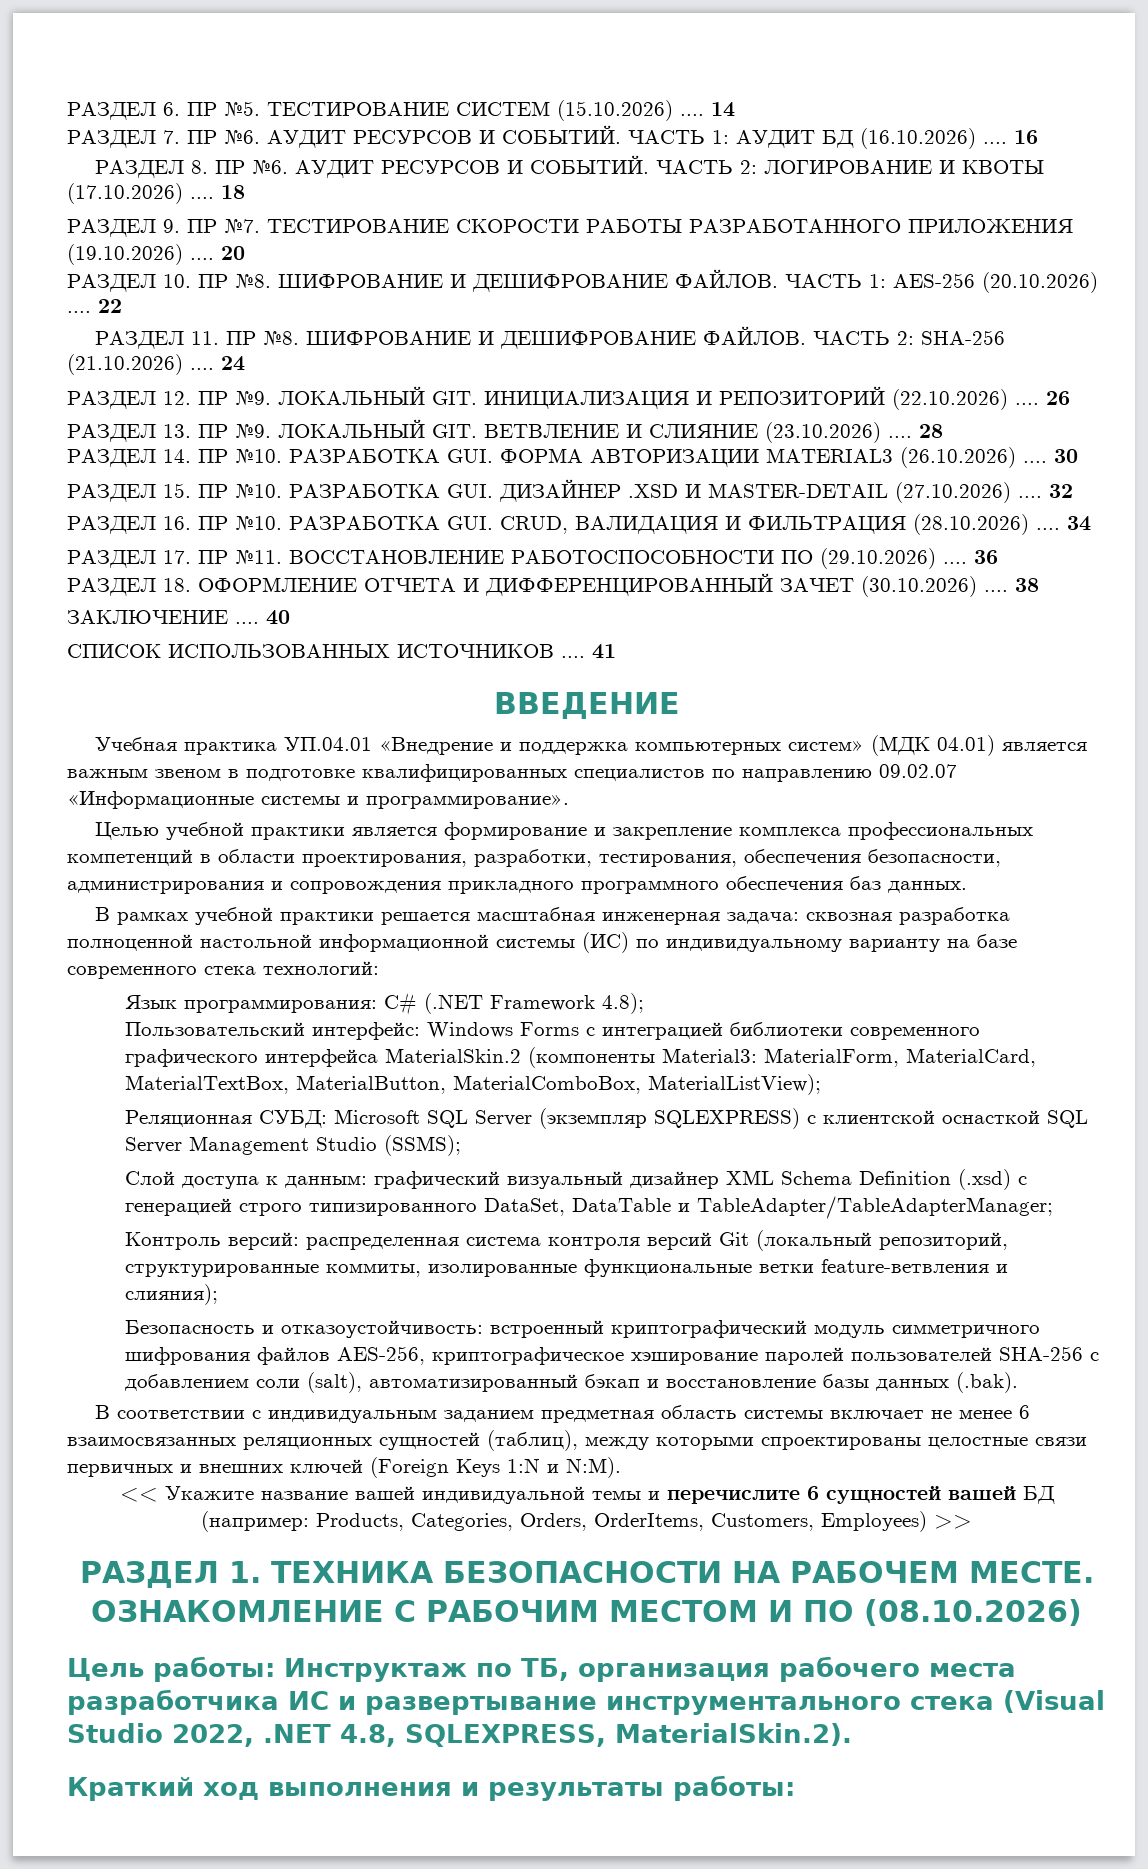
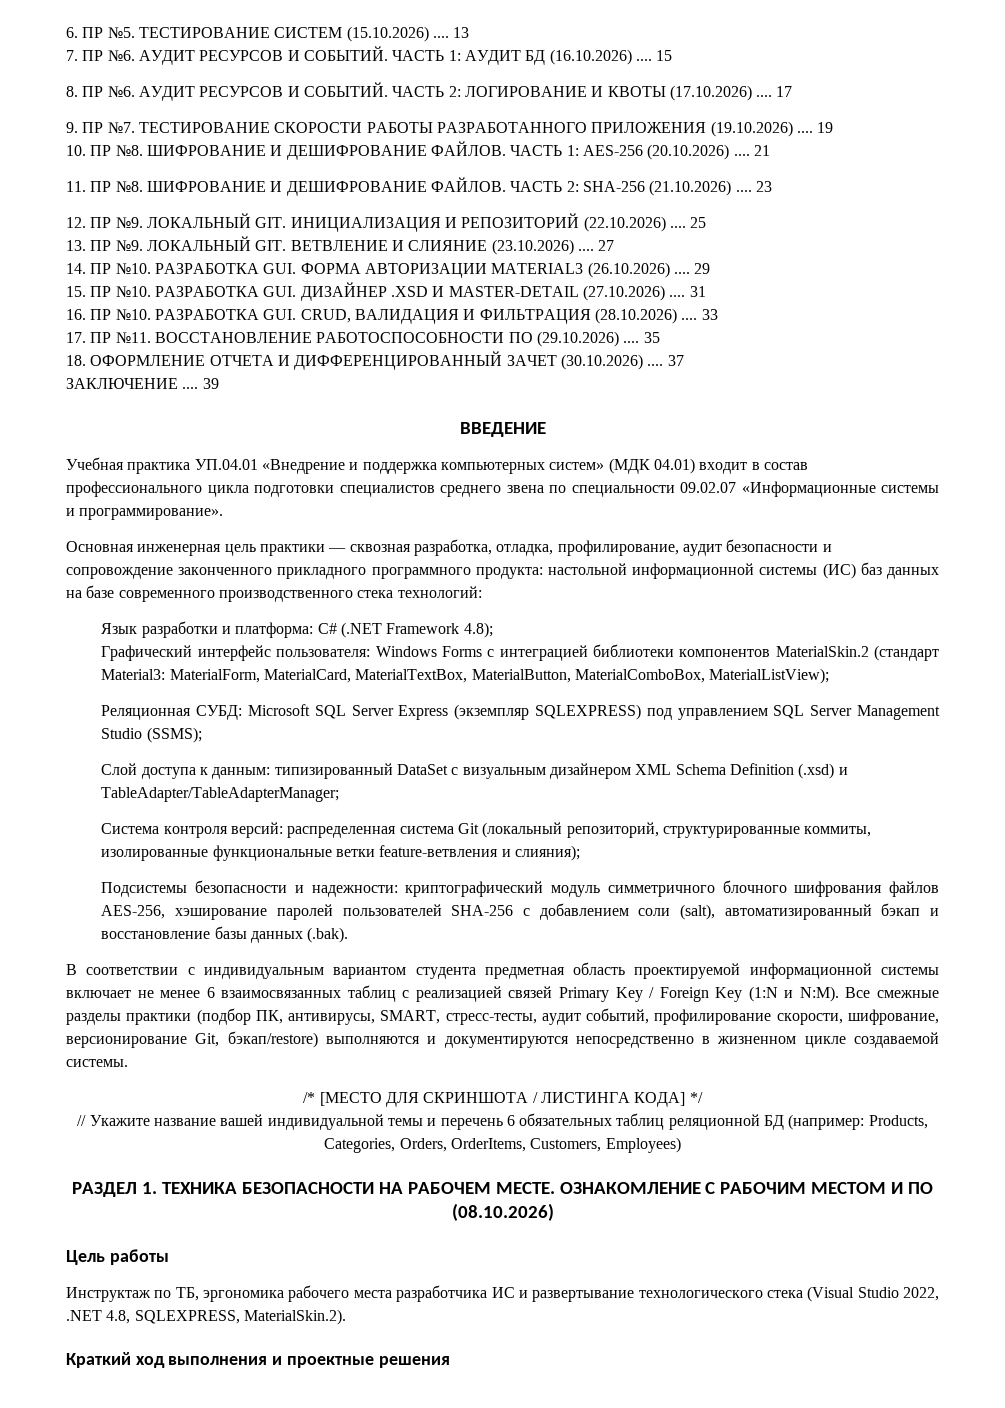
[67,102,156,120] РАЗДЕЛ -> (66, 32) none
[711,102,735,117] [67,130,156,148] 14 // РАЗДЕЛ -> [453,27,470,38] 13 //
[1014,130,1038,144] [94,160,184,178] 16 // РАЗДЕЛ -> [656,50,673,61] 15 //
[221,185,245,199] [67,219,156,237] 18 // РАЗДЕЛ -> [776,86,793,97] 17 //
[221,246,245,260] [67,274,156,292] 20 // РАЗДЕЛ -> [817,122,834,133] 19 //
[98,299,122,313] [94,331,184,349] 22 // РАЗДЕЛ -> [753,145,770,156] 21 //
[221,356,245,371] [67,391,156,409] 24 // РАЗДЕЛ -> [755,181,772,192] 23 //
[1046,391,1070,405] [67,424,156,442] 26 // РАЗДЕЛ -> [690,217,707,228] 25 //
[919,424,943,438] [67,449,156,467] 28 // РАЗДЕЛ -> [598,240,615,251] 27 //
[1054,449,1078,463] [67,484,156,502] 30 // РАЗДЕЛ -> [694,263,711,274] 29 //
[1049,484,1073,498] [67,516,156,534] 32 // РАЗДЕЛ -> [689,286,706,297] 31 //
[1067,516,1091,531] [67,550,156,568] 34 // РАЗДЕЛ -> [701,309,718,320] 33 //
[974,550,998,564] [67,578,156,596] 36 // РАЗДЕЛ -> [643,332,660,343] 35 //
[1015,578,1039,592] 38 -> [667,355,684,366] 37
[266,610,290,625] [67,644,616,659] 40 // СПИСОК ИСПОЛЬЗОВАННЫХ ИСТОЧНИКОВ .... 41 -> [202,378,219,389] 39
[1001,742,1087,751] [67,764,872,782] является важным звеном в подготовке квалифицированных специалистов по направлению -> [699,462,808,474] [66,481,675,497] входит в состав профессионального цикла подготовки специалистов среднего звена по специальности
[94,822,1033,840] [67,849,1001,867] [67,876,967,894] [94,907,1010,925] [67,934,193,951] Целью учебной практики является формирование и закрепление комплекса профессиональных компетенций в области проектирования, разработки, тестирования, обеспечения безопасности, администрирования и сопровождения прикладного программного обеспечения баз данных. // В рамках учебной практики решается масштабная инженерная задача: сквозная разработка полноценной -> [66,539,832,556] [66,567,543,579] Основная инженерная цель практики — сквозная разработка, отладка, профилирование, аудит безопасности и сопровождение законченного прикладного программного продукта:
[636,939,940,952] по индивидуальному варианту -> [860,562,940,579] баз данных
(197, 972) none -> [218,590,353,602] производственного
[183,1000,377,1013] программирования: -> [141,621,314,638] разработки и платформа:
[124,1022,420,1040] Пользовательский интерфейс: -> [101,645,371,661] Графический интерфейс пользователя:
[849,1027,980,1040] [124,1047,655,1068] современного графического интерфейса MaterialSkin.2 (компоненты -> [679,645,939,661] компонентов MaterialSkin.2 (стандарт
(532, 1118) none -> [398,705,449,720] Express
[806,1110,1040,1124] с клиентской оснасткой -> [646,708,768,720] под управлением
[373,1169,1027,1190] [124,1198,671,1216] графический визуальный дизайнер XML Schema Definition (.xsd) с генерацией строго типизированного DataSet, DataTable -> [274,763,835,779] типизированный DataSet с визуальным дизайнером XML Schema Definition (.xsd)
[124,1232,221,1250] Контроль -> [101,823,228,838] Система контроля
[547,1232,712,1250] контроля версий -> (454, 830) none
[124,1320,604,1338] Безопасность и отказоустойчивость: встроенный -> [101,880,398,897] Подсистемы безопасности и надежности:
(1040, 1331) none -> [722,880,787,893] блочного
[431,1347,624,1365] криптографическое -> (166, 912) none
[443,1405,737,1423] заданием предметная область -> [333,962,872,979] вариантом студента предметная область проектируемой информационной
[243,1430,1087,1451] [67,1457,621,1478] [119,1487,158,1502] реляционных сущностей (таблиц), между которыми спроектированы целостные связи первичных и внешних ключей (Foreign Keys 1:N и N:M). // << -> [347,985,939,1002] [66,1008,939,1025] [66,1031,939,1048] [66,1059,128,1067] [303,1092,703,1107] [77,1115,87,1126] таблиц с реализацией связей Primary Key / Foreign Key (1:N и N:M). Все смежные разделы практики (подбор ПК, антивирусы, SMART, стресс-тесты, аудит событий, профилирование скорости, шифрование, версионирование Git, бэкап/restore) выполняются и документируются непосредственно в жизненном цикле создаваемой системы. // /* [МЕСТО ДЛЯ СКРИНШОТА / ЛИСТИНГА КОДА] */ // //
[666,1486,1016,1504] перечислите 6 сущностей вашей -> [440,1113,760,1130] перечень 6 обязательных таблиц реляционной
[934,1514,972,1529] >> -> (681, 1145) none
[153,1656,275,1682] работы: -> [109,1249,169,1265] работы //
[578,1663,770,1682] организация -> [203,1290,285,1302] эргономика
[606,1696,901,1715] инструментального -> [638,1290,763,1298] технологического
[488,1775,795,1801] результаты работы: -> [286,1356,450,1368] проектные решения

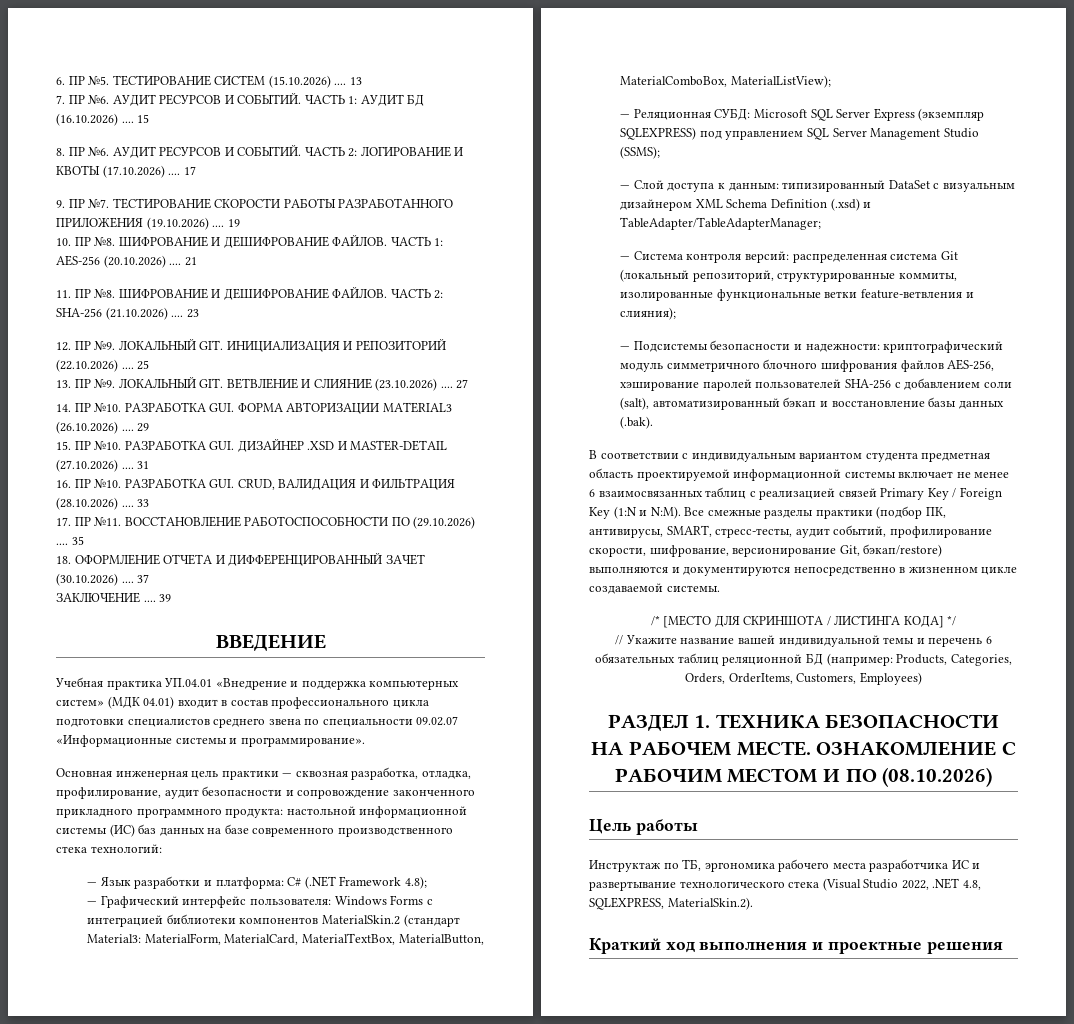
(482, 592) none -> [87,882,98,886] —
(493, 630) none -> [87,901,98,905] —
(830, 676) none -> [620,114,631,118] —
(202, 735) none -> [620,185,631,189] —
(340, 794) none -> [620,256,631,260] —
(581, 853) none -> [620,346,631,350] —

